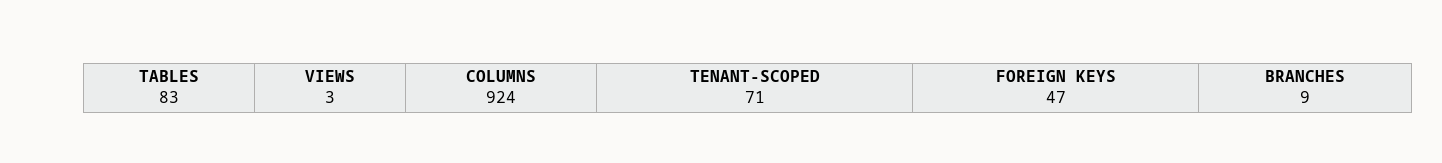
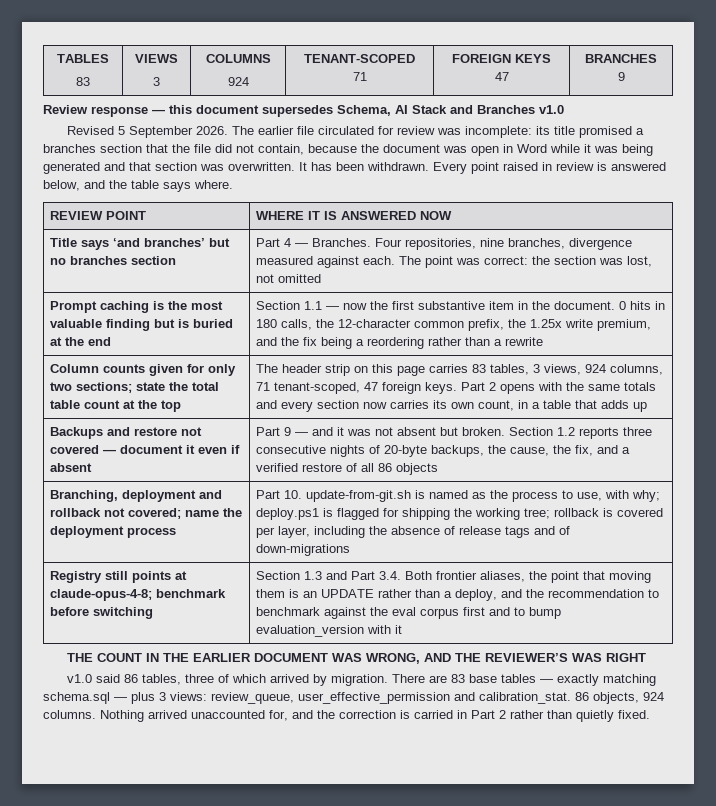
(1310, 97) none -> [43,105,564,117] [67,126,645,138] [43,144,653,156] [43,162,666,174] [43,180,233,192] [49,211,146,220] [255,211,452,220] [49,238,230,250] [49,256,176,265] [255,238,632,250] [255,256,652,268] [255,274,321,283] [49,301,223,313] [49,319,233,331] [49,337,111,346] [255,301,665,310] [255,319,651,331] [255,337,543,349] [49,364,236,376] [49,382,219,393] [49,400,181,412] [255,364,663,376] [255,382,656,394] [255,400,647,412] [49,427,202,439] [49,445,240,454] [49,463,92,472] [255,427,652,439] [255,445,630,457] [255,463,438,475] [49,490,222,502] [49,508,242,519] [49,526,176,538] [255,490,660,502] [255,508,663,520] [255,526,570,538] [255,544,350,556] [49,571,187,583] [49,589,226,601] [49,607,153,619] [255,571,651,583] [255,589,659,601] [255,607,561,619] [255,625,402,637] [67,653,647,664] [67,674,657,686] [43,692,664,704] [43,710,650,722] // Review response — this document supersedes Schema, AI Stack and Branches v1.0 // Revised 5 September 2026. The earlier file circulated for review was incomplete: its title promised a branches section that the file did not contain, because the document was open in Word while it was being generated and that section was overwritten. It has been withdrawn. Every point raised in review is answered below, and the table says where. // REVIEW POINT | WHERE IT IS ANSWERED NOW // Title says ‘and branches’ but no branches section | Part 4 — Branches. Four repositories, nine branches, divergence measured against each. The point was correct: the section was lost, not omitted // Prompt caching is the most valuable finding but is buried at the end | Section 1.1 — now the first substantive item in the document. 0 hits in 180 calls, the 12-character common prefix, the 1.25x write premium, and the fix being a reordering rather than a rewrite // Column counts given for only two sections; state the total table count at the top | The header strip on this page carries 83 tables, 3 views, 924 columns, 71 tenant-scoped, 47 foreign keys. Part 2 opens with the same totals and every section now carries its own count, in a table that adds up // Backups and restore not covered — document it even if absent | Part 9 — and it was not absent but broken. Section 1.2 reports three consecutive nights of 20-byte backups, the cause, the fix, and a verified restore of all 86 objects // Branching, deployment and rollback not covered; name the deployment process | Part 10. update-from-git.sh is named as the process to use, with why; deploy.ps1 is flagged for shipping the working tree; rollback is covered per layer, including the absence of release tags and of down-migrations // Registry still points at claude-opus-4-8; benchmark before switching | Section 1.3 and Part 3.4. Both frontier aliases, the point that moving them is an UPDATE rather than a deploy, and the recommendation to benchmark against the eval corpus first and to bump evaluation_version with it // THE COUNT IN THE EARLIER DOCUMENT WAS WRONG, AND THE REVIEWER’S WAS RIGHT // v1.0 said 86 tables, three of which arrived by migration. There are 83 base tables — exactly matching schema.sql — plus 3 views: review_queue, user_effective_permission and calibration_stat. 86 objects, 924 columns. Nothing arrived unaccounted for, and the correction is carried in Part 2 rather than quietly fixed.

